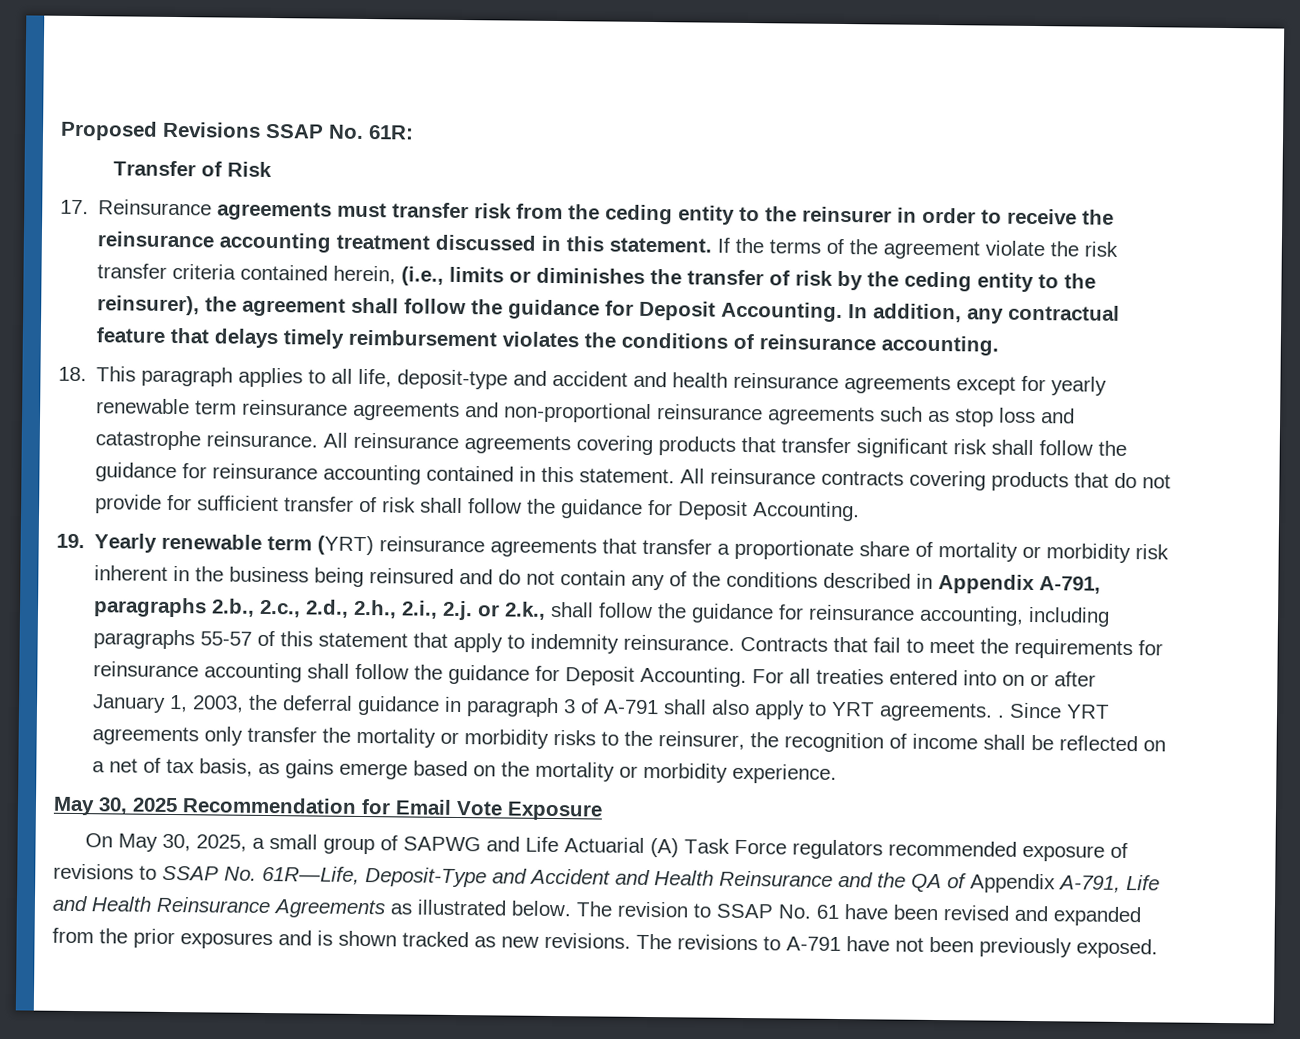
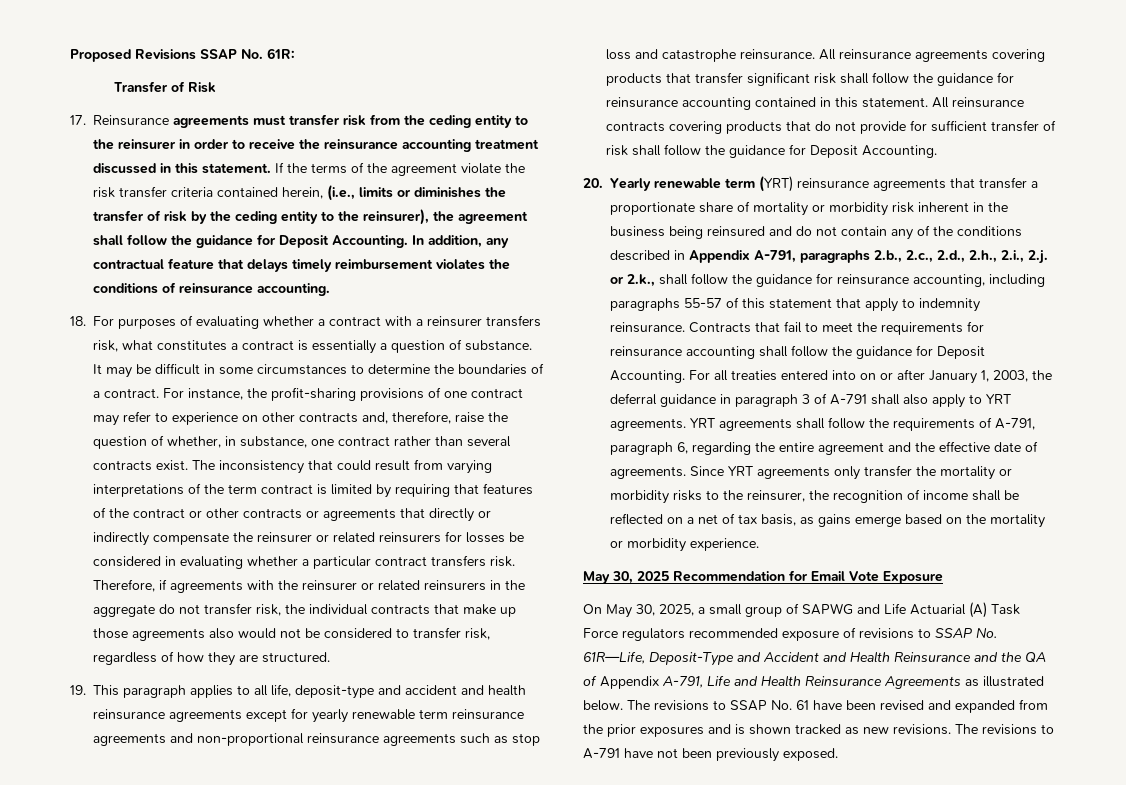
(87, 374) none -> [93,315,541,329] [93,339,532,354] [93,363,544,378] [93,387,523,401] [93,411,508,426] [93,435,511,449] [93,459,492,474] [93,483,533,498] [93,507,491,522] [93,531,524,546] [93,555,515,569] [93,579,525,593] [93,603,516,617] [93,627,490,641] [93,651,330,666] [70,685,86,695] For purposes of evaluating whether a contract with a reinsurer transfers risk, what constitutes a contract is essentially a question of substance. It may be difficult in some circumstances to determine the boundaries of a contract. For instance, the profit-sharing provisions of one contract may refer to experience on other contracts and, therefore, raise the question of whether, in substance, one contract rather than several contracts exist. The inconsistency that could result from varying interpretations of the term contract is limited by requiring that features of the contract or other contracts or agreements that directly or indirectly compensate the reinsurer or related reinsurers for losses be considered in evaluating whether a particular contract transfers risk. Therefore, if agreements with the reinsurer or related reinsurers in the aggregate do not transfer risk, the individual contracts that make up those agreements also would not be considered to transfer risk, regardless of how they are structured. // 19.
[56,533,85,549] 19. -> [583,178,603,188] 20.
[997,714,1005,718] . -> [690,417,1035,431] [610,441,1038,455] [610,466,686,479] YRT agreements shall follow the requirements of A-791, paragraph 6, regarding the entire agreement and the effective date of agreements.
[617,901,688,918] revision -> [654,700,709,711] revisions

